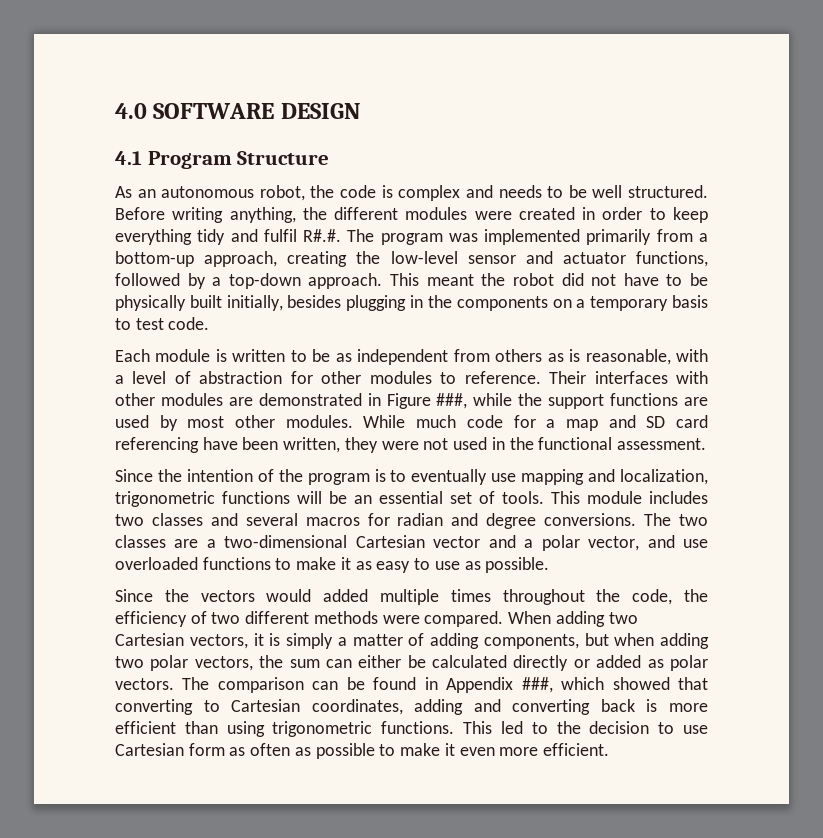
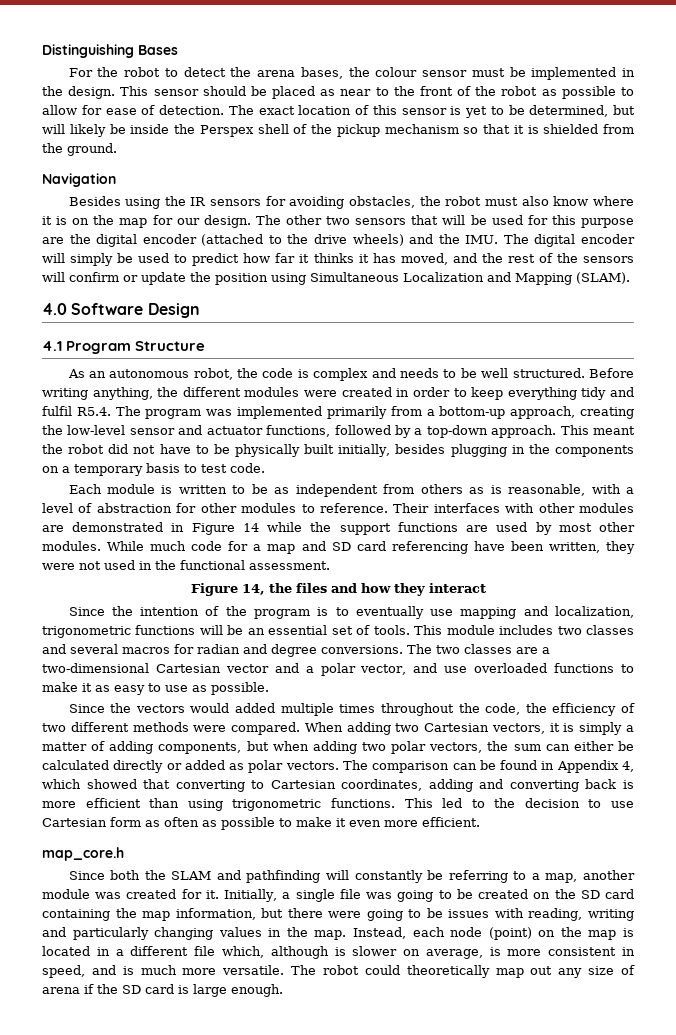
[115,103,360,119] 4.0 SOFTWARE DESIGN -> [42,44,178,58] [68,67,635,80] [42,86,634,99] [42,105,635,118] [42,124,634,137] [42,143,117,156] [42,173,116,187] [68,196,634,209] [42,215,634,228] [42,234,636,247] [42,253,634,266] [42,272,630,285] [42,303,200,318] Distinguishing Bases // For the robot to detect the arena bases, the colour sensor must be implemented in the design. This sensor should be placed as near to the front of the robot as possible to allow for ease of detection. The exact location of this sensor is yet to be determined, but will likely be inside the Perspex shell of the pickup mechanism so that it is shielded from the ground. // Navigation // Besides using the IR sensors for avoiding obstacles, the robot must also know where it is on the map for our design. The other two sensors that will be used for this purpose are the digital encoder (attached to the drive wheels) and the IMU. The digital encoder will simply be used to predict how far it thinks it has moved, and the rest of the sensors will confirm or update the position using Simultaneous Localization and Mapping (SLAM). // 4.0 Software Design
[303,229,342,242] R#.#. -> [76,407,111,416] R5.4.
[436,393,468,409] ###, -> [242,523,259,532] 14
(706, 444) none -> [190,583,486,596] // Figure 14, the files and how they interact
[521,677,553,693] ###, -> [622,761,634,772] 4,
(609, 749) none -> [42,847,124,861] [68,870,636,883] [42,889,635,902] [42,908,635,921] [42,927,634,940] [42,946,635,959] [42,965,635,978] [42,984,283,997] // map_core.h // Since both the SLAM and pathfinding will constantly be referring to a map, another module was created for it. Initially, a single file was going to be created on the SD card containing the map information, but there were going to be issues with reading, writing and particularly changing values in the map. Instead, each node (point) on the map is located in a different file which, although is slower on average, is more consistent in speed, and is much more versatile. The robot could theoretically map out any size of arena if the SD card is large enough.

